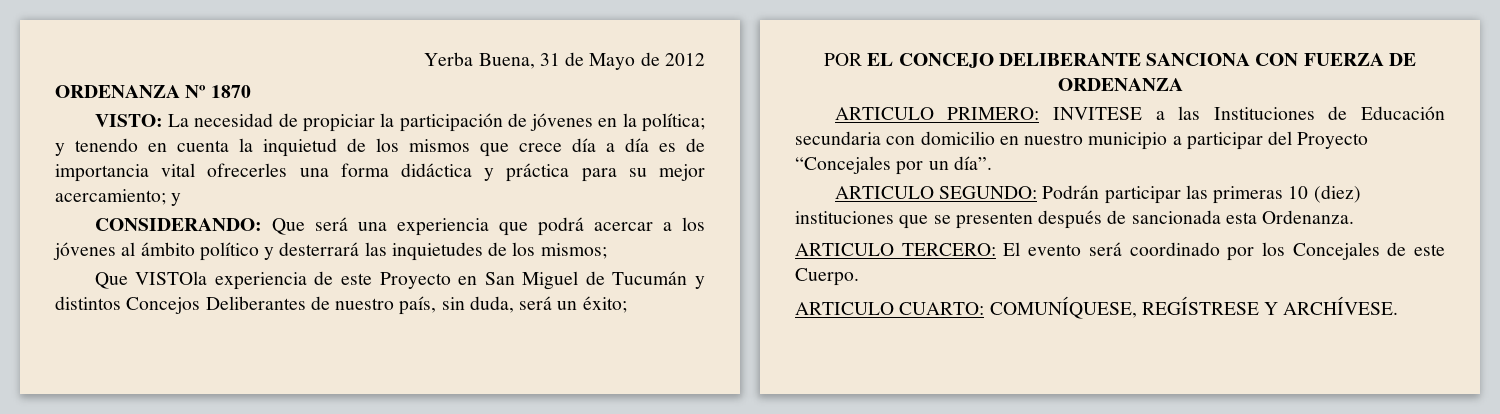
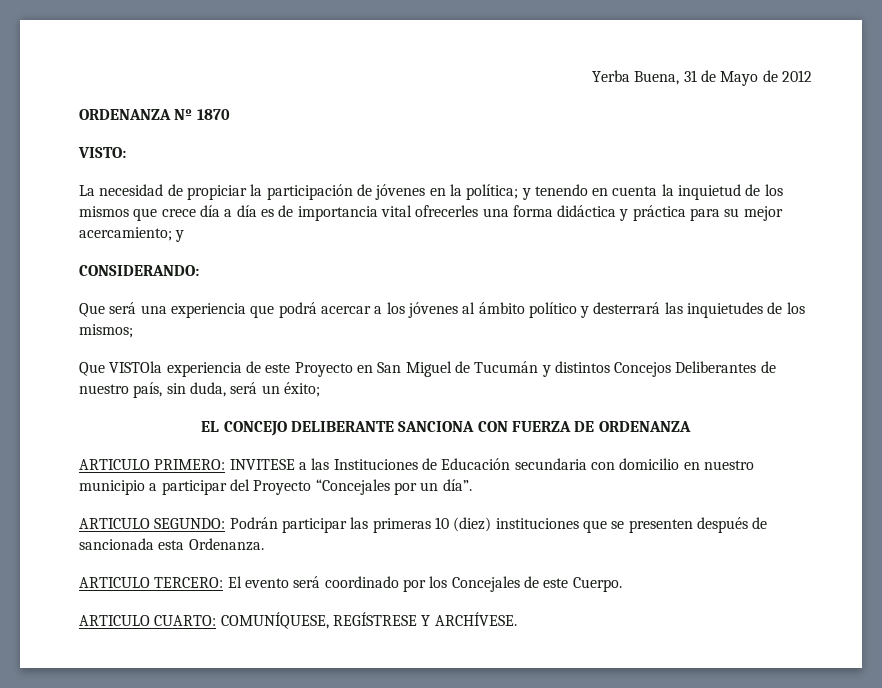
(163, 120) none -> (126, 152) //
(262, 224) none -> (199, 270) //
[824,53,863,66] POR -> (320, 389) none

